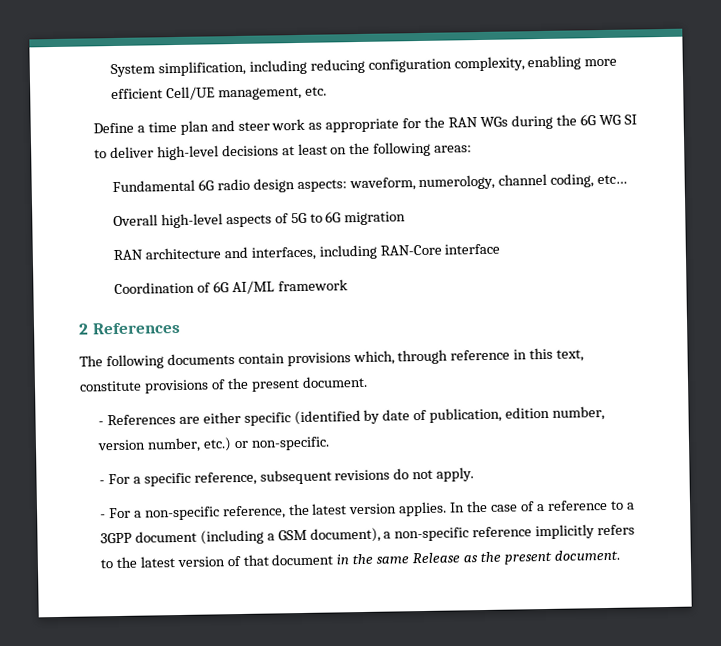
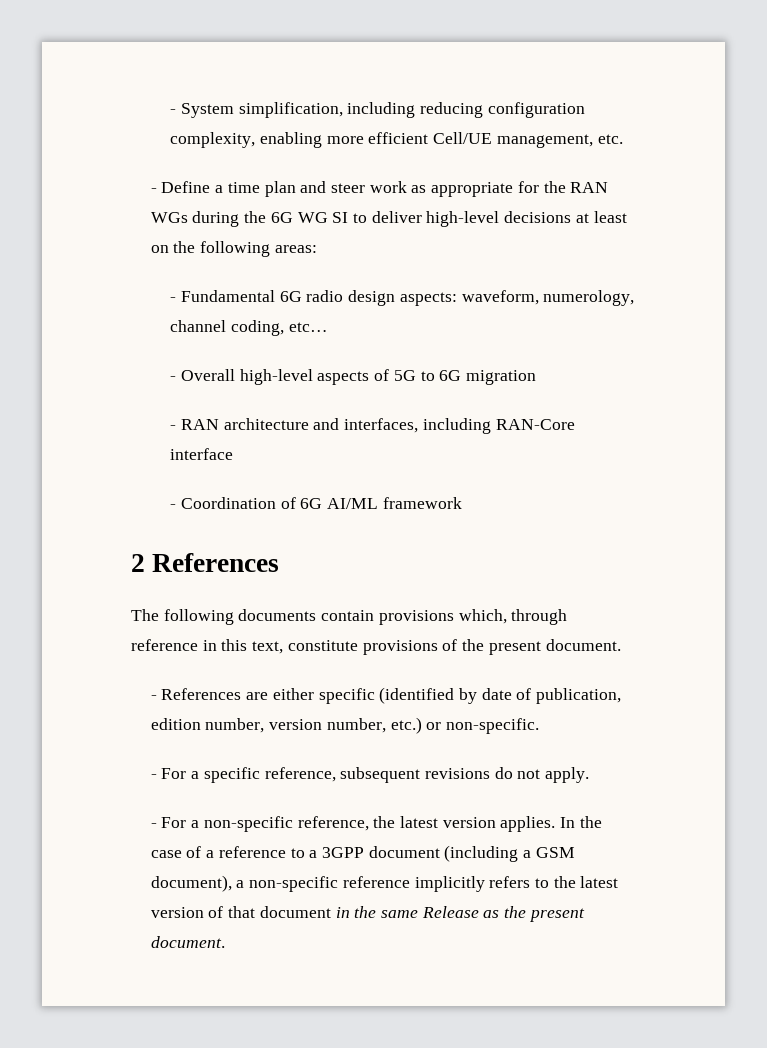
(109, 70) none -> [170,109,177,114] -
(327, 91) none -> [150,188,157,193] -
(473, 149) none -> [170,297,177,302] -
(628, 179) none -> [170,376,177,381] -
(407, 218) none -> [170,425,177,430] -
(501, 249) none -> [170,504,177,509] -

